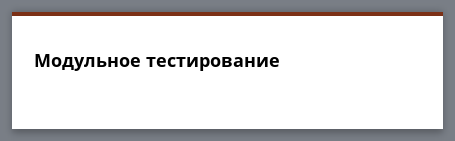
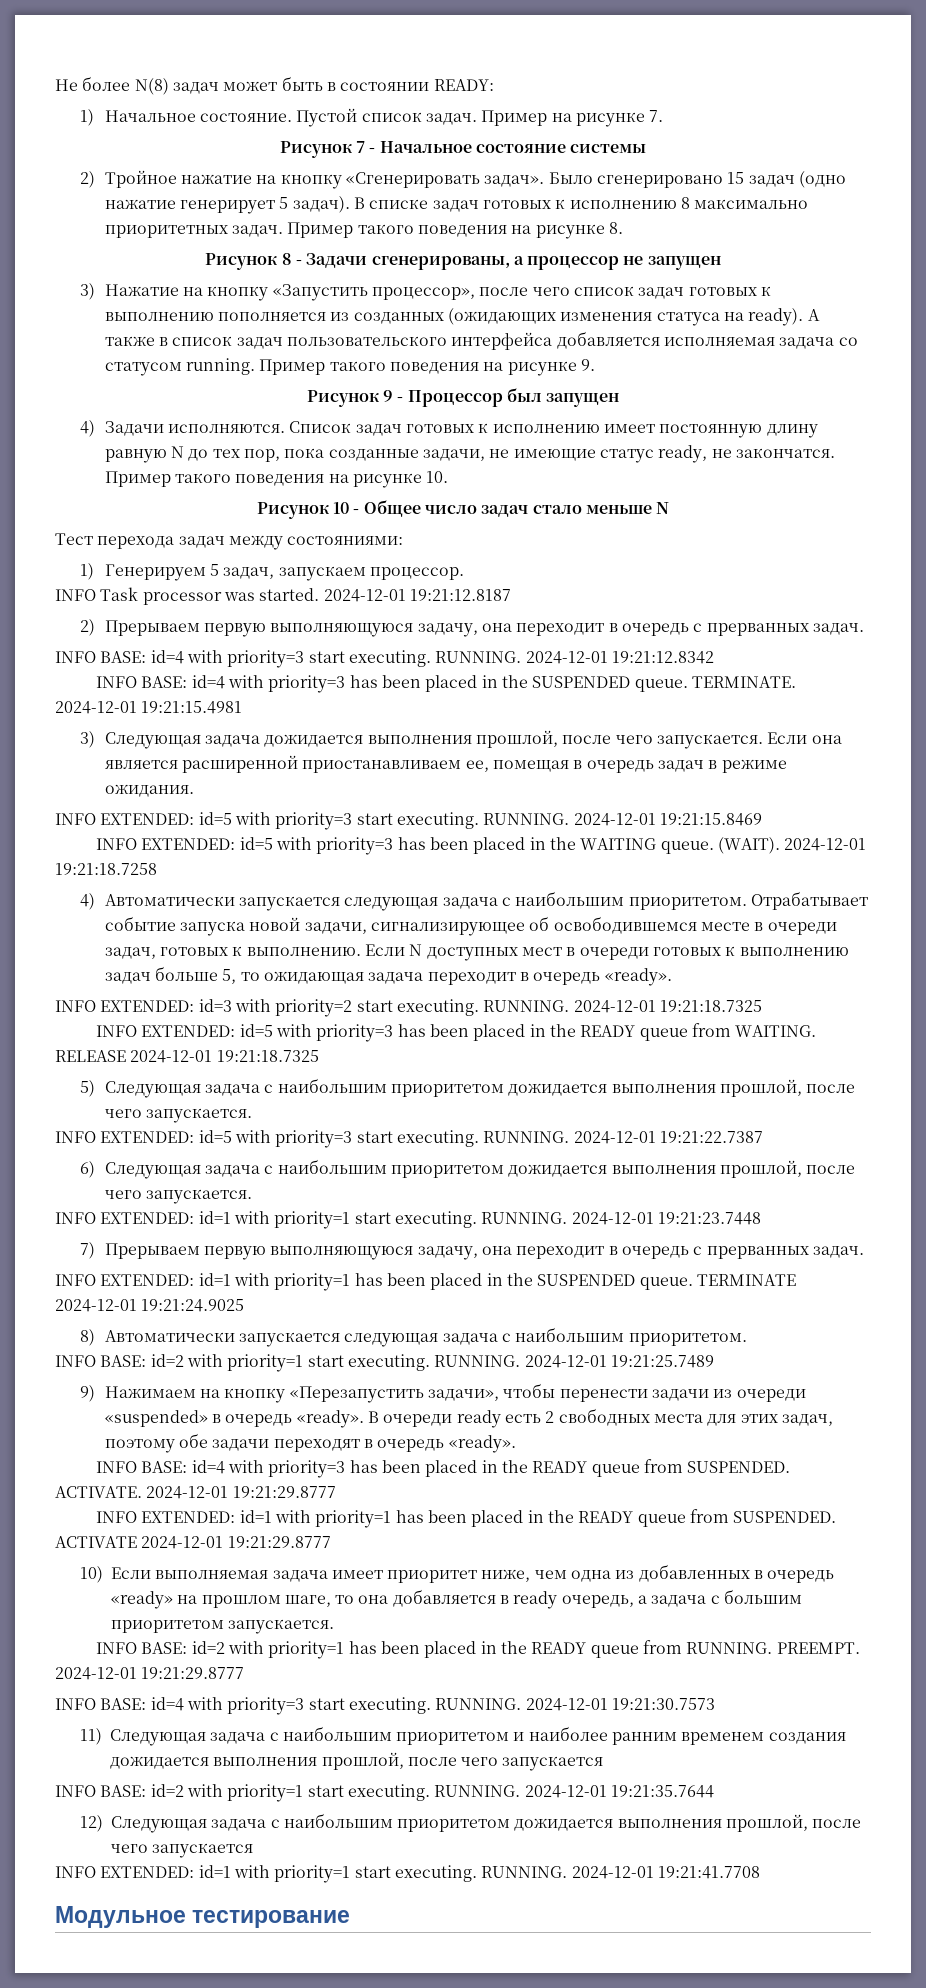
(34, 62) none -> [55,76,494,95] [79,108,664,127] [279,141,647,158] [79,170,846,189] [104,196,809,214] [104,222,623,239] [205,253,721,270] [79,283,771,301] [104,308,820,326] [104,331,858,350] [104,358,595,376] [306,388,620,407] [79,420,818,438] [104,445,835,463] [104,471,449,488] [256,500,670,519] [55,533,404,550] [79,563,465,581] [55,587,511,605] [79,619,864,637] [55,650,714,668] [96,675,796,693] [55,701,243,714] [79,730,842,749] [104,755,787,773] [104,784,194,797] [55,812,762,830] [96,837,867,855] [55,863,157,875] [79,891,868,911] [104,916,837,936] [104,944,849,961] [104,966,672,986] [55,999,762,1017] [96,1023,817,1042] [55,1050,319,1063] [79,1078,856,1098] [104,1108,253,1123] [55,1130,763,1148] [79,1159,856,1179] [104,1189,253,1204] [55,1211,761,1229] [79,1242,864,1260] [55,1273,796,1291] [55,1299,245,1312] [79,1327,747,1347] [55,1354,714,1372] [79,1383,806,1403] [104,1408,833,1428] [104,1433,516,1453] [96,1459,791,1478] [55,1486,336,1499] [96,1509,837,1528] [55,1536,331,1549] [79,1564,835,1583] [110,1589,803,1609] [110,1619,335,1634] [96,1640,860,1659] [55,1667,245,1680] [55,1697,715,1715] [79,1726,846,1746] [109,1752,604,1771] [55,1784,714,1802] [79,1813,862,1833] [110,1843,254,1858] [55,1865,760,1883] Не более N(8) задач может быть в состоянии READY: // 1) Начальное состояние. Пустой список задач. Пример на рисунке 7. // Рисунок 7 - Начальное состояние системы // 2) Тройное нажатие на кнопку «Сгенерировать задач». Было сгенерировано 15 задач (одно нажатие генерирует 5 задач). В списке задач готовых к исполнению 8 максимально приоритетных задач. Пример такого поведения на рисунке 8. // Рисунок 8 - Задачи сгенерированы, а процессор не запущен // 3) Нажатие на кнопку «Запустить процессор», после чего список задач готовых к выполнению пополняется из созданных (ожидающих изменения статуса на ready). А также в список задач пользовательского интерфейса добавляется исполняемая задача со статусом running. Пример такого поведения на рисунке 9. // Рисунок 9 - Процессор был запущен // 4) Задачи исполняются. Список задач готовых к исполнению имеет постоянную длину равную N до тех пор, пока созданные задачи, не имеющие статус ready, не закончатся. Пример такого поведения на рисунке 10. // Рисунок 10 - Общее число задач стало меньше N // Тест перехода задач между состояниями: // 1) Генерируем 5 задач, запускаем процессор. // INFO Task processor was started. 2024-12-01 19:21:12.8187 // 2) Прерываем первую выполняющуюся задачу, она переходит в очередь с прерванных задач. // INFO BASE: id=4 with priority=3 start executing. RUNNING. 2024-12-01 19:21:12.8342 // INFO BASE: id=4 with priority=3 has been placed in the SUSPENDED queue. TERMINATE. 2024-12-01 19:21:15.4981 // 3) Следующая задача дожидается выполнения прошлой, после чего запускается. Если она является расширенной приостанавливаем ее, помещая в очередь задач в режиме ожидания. // INFO EXTENDED: id=5 with priority=3 start executing. RUNNING. 2024-12-01 19:21:15.8469 // INFO EXTENDED: id=5 with priority=3 has been placed in the WAITING queue. (WAIT). 2024-12-01 19:21:18.7258 // 4) Автоматически запускается следующая задача с наибольшим приоритетом. Отрабатывает событие запуска новой задачи, сигнализирующее об освободившемся месте в очереди задач, готовых к выполнению. Если N доступных мест в очереди готовых к выполнению задач больше 5, то ожидающая задача переходит в очередь «ready». // INFO EXTENDED: id=3 with priority=2 start executing. RUNNING. 2024-12-01 19:21:18.7325 // INFO EXTENDED: id=5 with priority=3 has been placed in the READY queue from WAITING. RELEASE 2024-12-01 19:21:18.7325 // 5) Следующая задача с наибольшим приоритетом дожидается выполнения прошлой, после чего запускается. // INFO EXTENDED: id=5 with priority=3 start executing. RUNNING. 2024-12-01 19:21:22.7387 // 6) Следующая задача с наибольшим приоритетом дожидается выполнения прошлой, после чего запускается. // INFO EXTENDED: id=1 with priority=1 start executing. RUNNING. 2024-12-01 19:21:23.7448 // 7) Прерываем первую выполняющуюся задачу, она переходит в очередь с прерванных задач. // INFO EXTENDED: id=1 with priority=1 has been placed in the SUSPENDED queue. TERMINATE 2024-12-01 19:21:24.9025 // 8) Автоматически запускается следующая задача с наибольшим приоритетом. // INFO BASE: id=2 with priority=1 start executing. RUNNING. 2024-12-01 19:21:25.7489 // 9) Нажимаем на кнопку «Перезапустить задачи», чтобы перенести задачи из очереди «suspended» в очередь «ready». В очереди ready есть 2 свободных места для этих задач, поэтому обе задачи переходят в очередь «ready». // INFO BASE: id=4 with priority=3 has been placed in the READY queue from SUSPENDED. ACTIVATE. 2024-12-01 19:21:29.8777 // INFO EXTENDED: id=1 with priority=1 has been placed in the READY queue from SUSPENDED. ACTIVATE 2024-12-01 19:21:29.8777 // 10) Если выполняемая задача имеет приоритет ниже, чем одна из добавленных в очередь «ready» на прошлом шаге, то она добавляется в ready очередь, а задача с большим приоритетом запускается. // INFO BASE: id=2 with priority=1 has been placed in the READY queue from RUNNING. PREEMPT. 2024-12-01 19:21:29.8777 // INFO BASE: id=4 with priority=3 start executing. RUNNING. 2024-12-01 19:21:30.7573 // 11) Следующая задача с наибольшим приоритетом и наиболее ранним временем создания дожидается выполнения прошлой, после чего запускается // INFO BASE: id=2 with priority=1 start executing. RUNNING. 2024-12-01 19:21:35.7644 // 12) Следующая задача с наибольшим приоритетом дожидается выполнения прошлой, после чего запускается // INFO EXTENDED: id=1 with priority=1 start executing. RUNNING. 2024-12-01 19:21:41.7708 //

